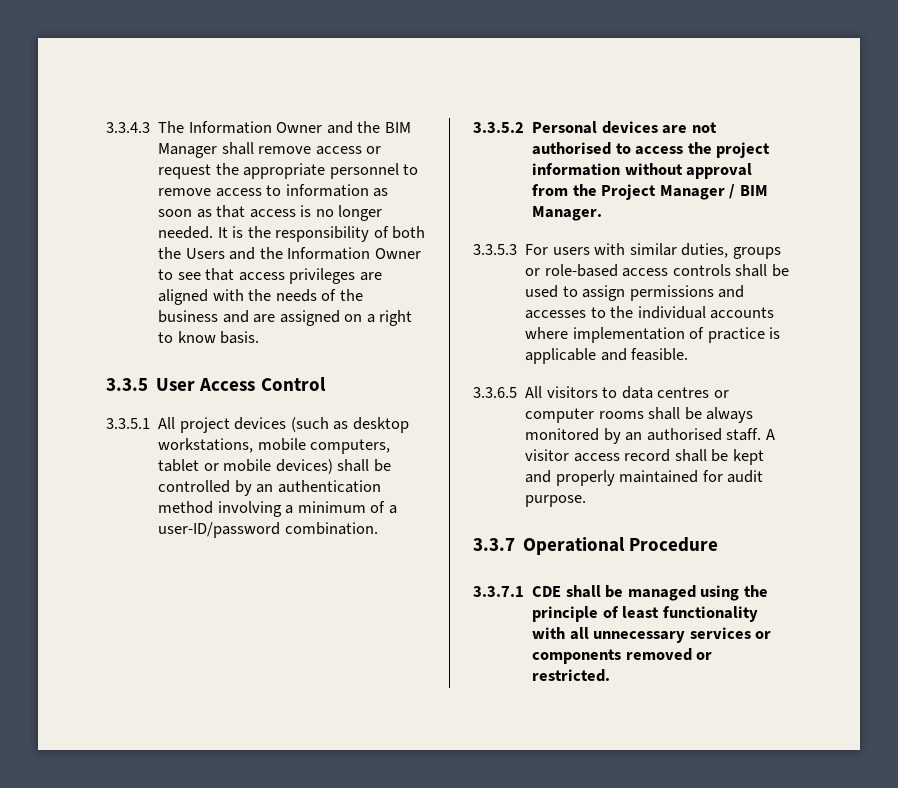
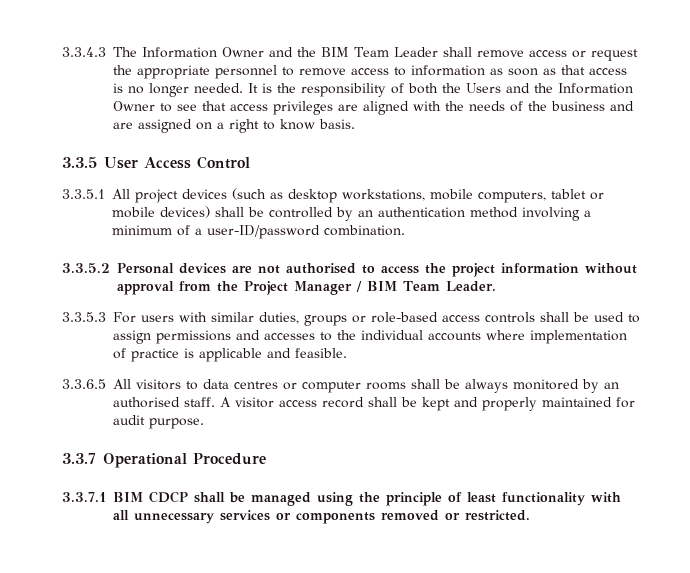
[158,143,218,158] Manager -> [354,47,438,57] Team Leader
[532,206,603,221] Manager. -> [403,281,496,292] Team Leader.
[532,586,562,597] CDE -> [113,491,188,503] BIM CDCP

